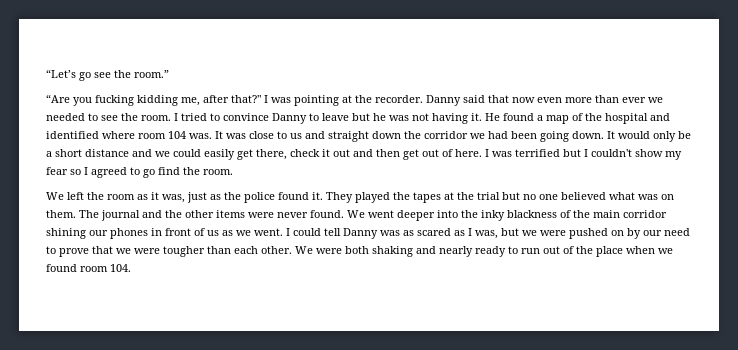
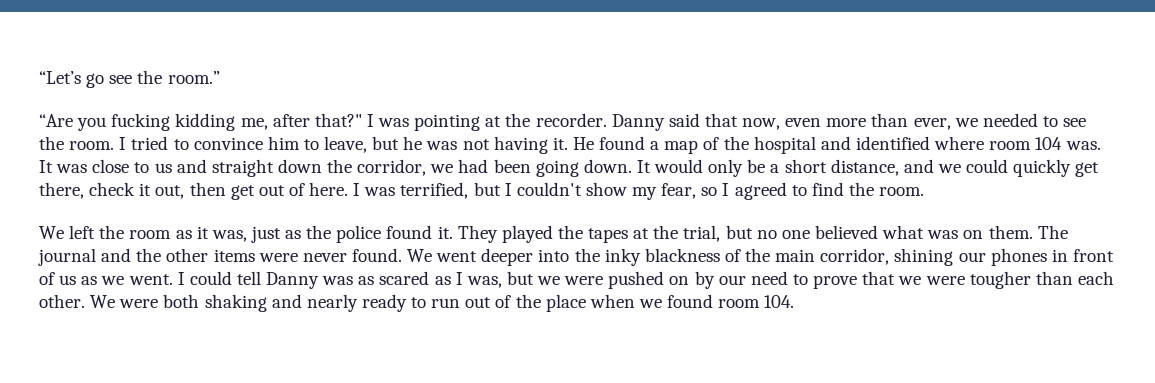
[512,97,535,103] now -> [742,118,781,130] now,
[622,97,646,103] ever -> [913,118,951,130] ever,
[272,113,349,124] Danny to leave -> [267,136,368,153] him to leave,
[424,131,468,139] corridor -> [357,159,427,176] corridor,
[85,149,129,157] distance -> [830,159,899,176] distance,
[204,149,235,160] easily -> [1013,159,1072,177] quickly
[333,149,373,157] out and -> [155,185,185,199] out,
[515,149,560,157] terrified -> [400,182,469,199] terrified,
[46,167,68,175] fear -> [661,183,697,199] fear,
[143,169,155,178] go -> (807, 190) none
[477,192,500,200] trial -> [683,225,721,242] trial,
[623,210,667,218] corridor -> [820,248,890,265] corridor,

